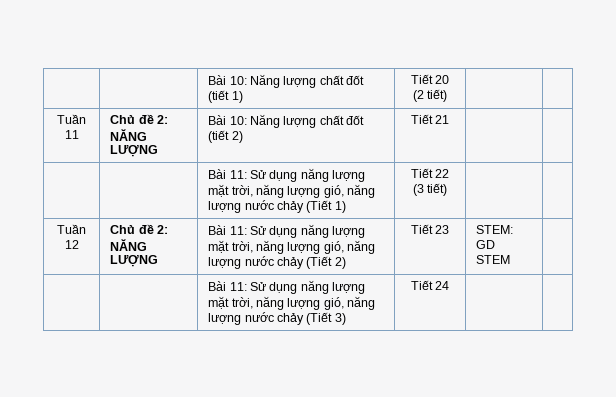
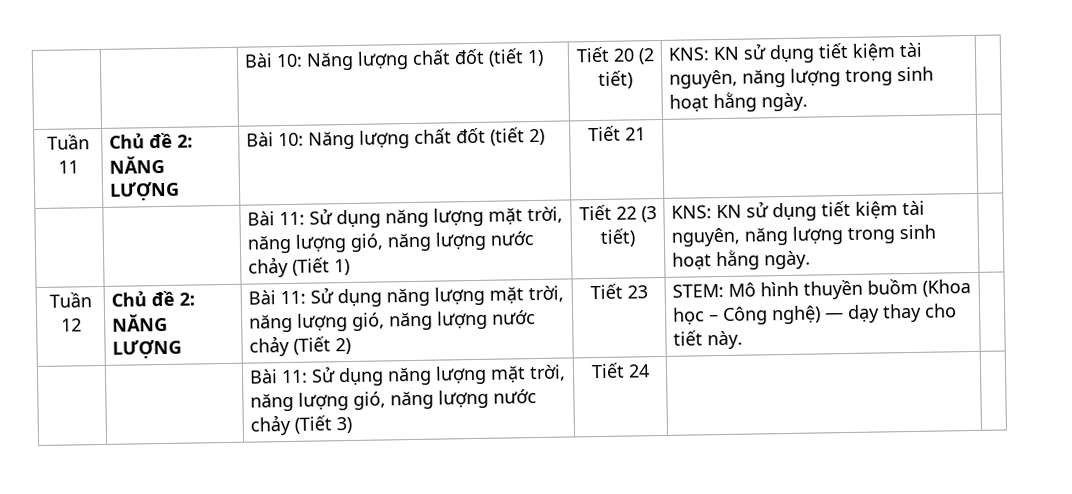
(448, 95) none -> [668,42,923,64] [669,66,935,89] [669,91,809,113] KNS: KN sử dụng tiết kiệm tài nguyên, năng lượng trong sinh hoạt hằng ngày.
(448, 189) none -> [671,200,926,222] [671,224,937,247] [672,249,812,271] KNS: KN sử dụng tiết kiệm tài nguyên, năng lượng trong sinh hoạt hằng ngày.
[476,240,496,249] [476,255,511,264] GD STEM -> [728,278,972,300] [672,303,958,326] [673,330,744,350] Mô hình thuyền buồm (Khoa học – Công nghệ) — dạy thay cho tiết này.

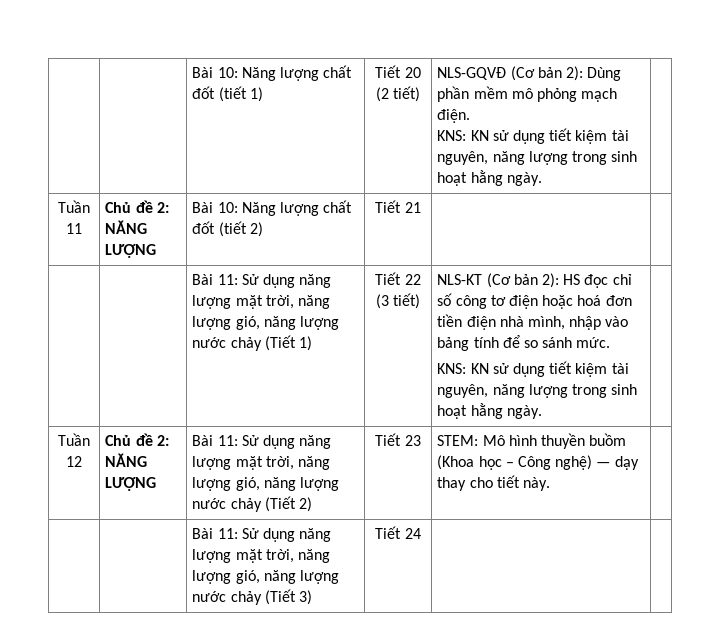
(633, 79) none -> [437,66,622,81] [437,86,618,102] [437,109,471,123] NLS-GQVĐ (Cơ bản 2): Dùng phần mềm mô phỏng mạch điện. //
(636, 237) none -> [437,273,632,288] [437,293,632,309] [437,314,629,330] [437,335,611,351] NLS-KT (Cơ bản 2): HS đọc chỉ số công tơ điện hoặc hoá đơn tiền điện nhà mình, nhập vào bảng tính để so sánh mức. //

